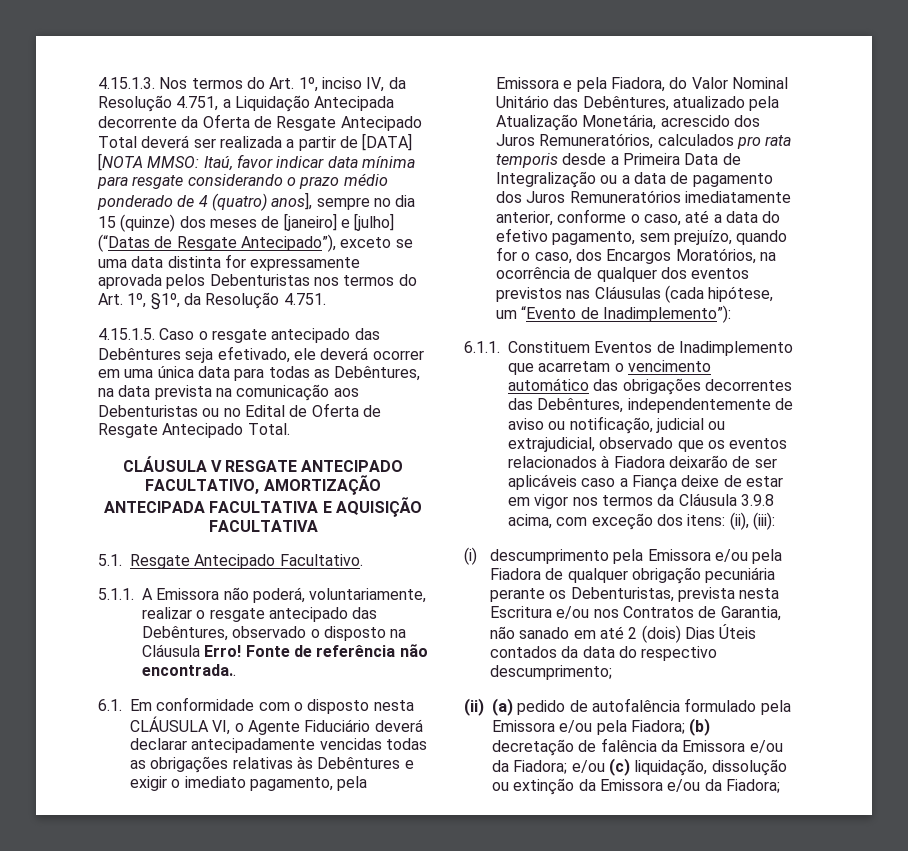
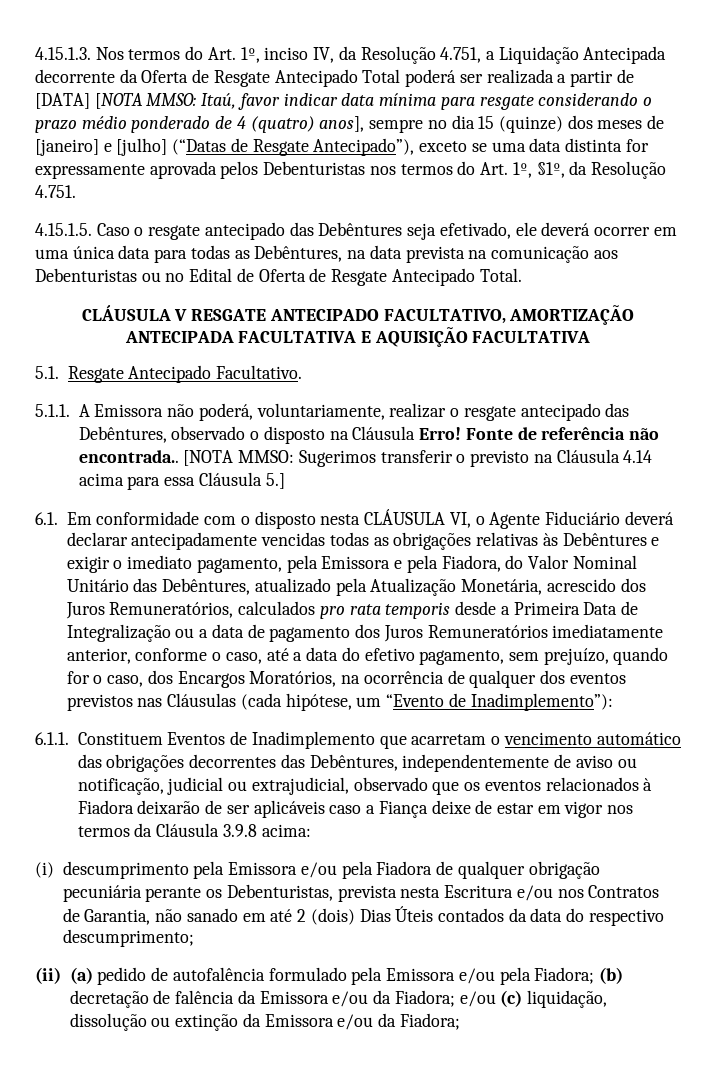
[141,135,190,148] deverá -> [405,69,457,87] poderá
(236, 670) none -> [183,449,653,467] [78,472,285,490] [NOTA MMSO: Sugerimos transferir o previsto na Cláusula 4.14 acima para essa Cláusula 5.]
[508,512,775,530] acima, com exceção dos itens: (ii), (iii): -> [261,824,311,837] acima:

